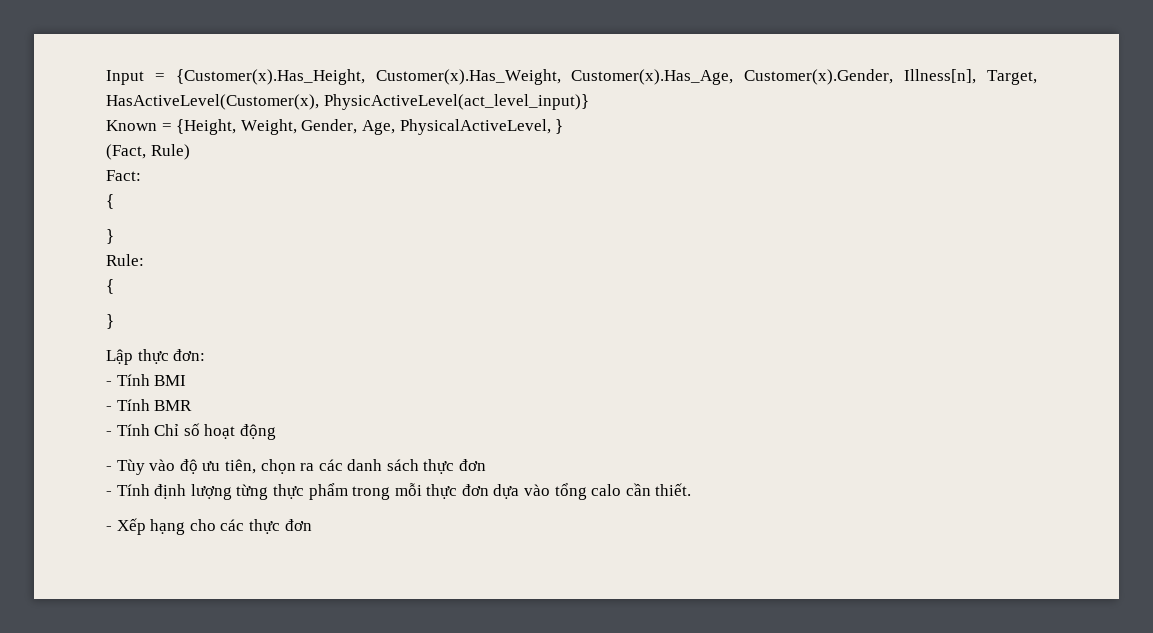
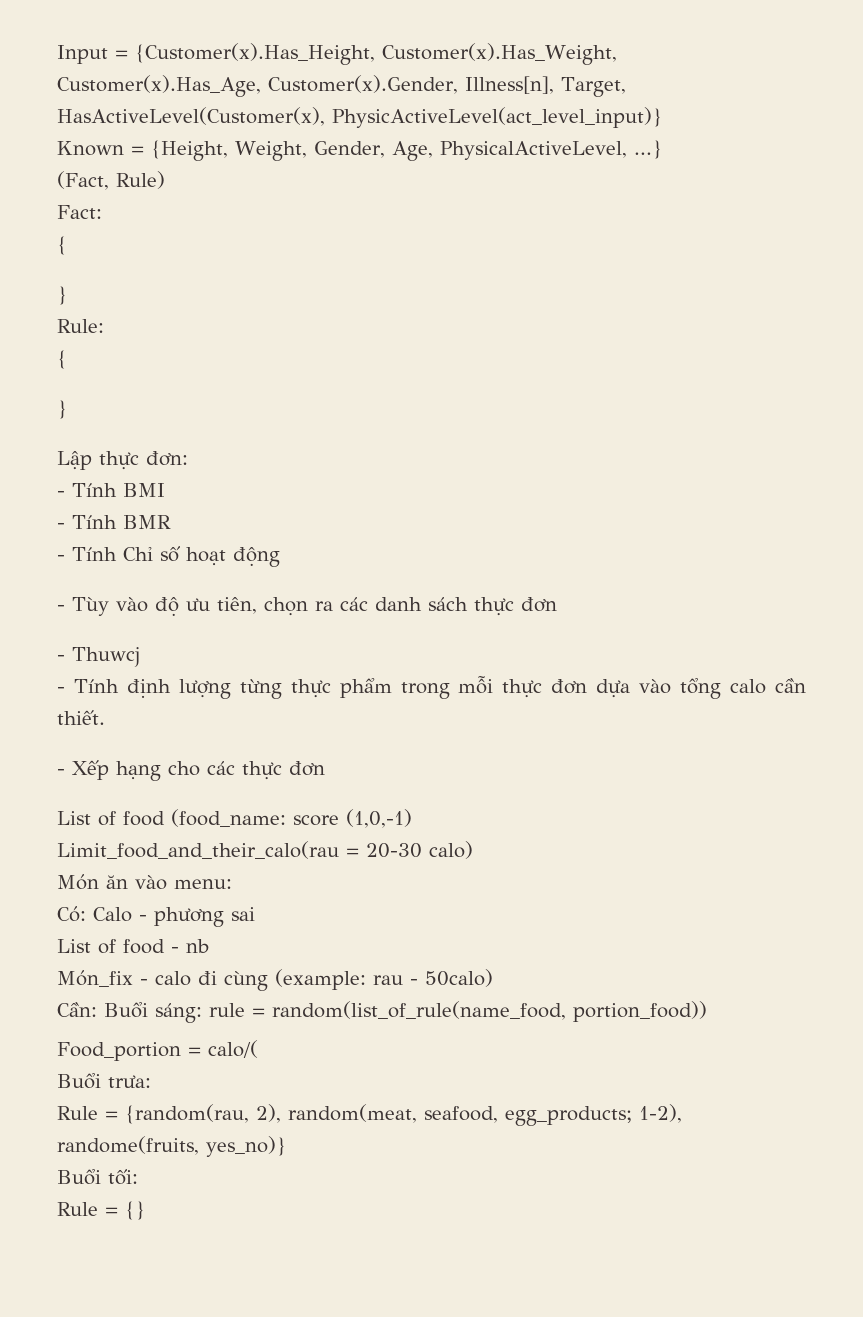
[555,119,564,134] } -> [633,140,662,159] ...}
(487, 465) none -> [57,647,140,667] // - Thuwcj
(312, 525) none -> [57,809,412,828] [57,841,473,859] [57,874,232,890] [57,906,255,927] [57,939,209,954] [57,969,493,991] [57,1001,707,1023] [57,1040,258,1061] [57,1073,151,1089] [57,1104,682,1126] [57,1136,286,1157] [57,1169,138,1185] [57,1201,145,1220] // List of food (food_name: score (1,0,-1) // Limit_food_and_their_calo(rau = 20-30 calo) // Món ăn vào menu: // Có: Calo - phương sai // List of food - nb // Món_fix - calo đi cùng (example: rau - 50calo) // Cần: Buổi sáng: rule = random(list_of_rule(name_food, portion_food)) // Food_portion = calo/( // Buổi trưa: // Rule = {random(rau, 2), random(meat, seafood, egg_products; 1-2), randome(fruits, yes_no)} // Buổi tối: // Rule = {}

